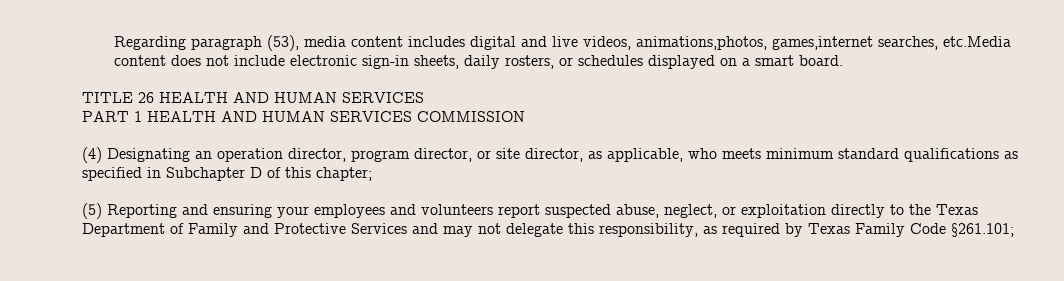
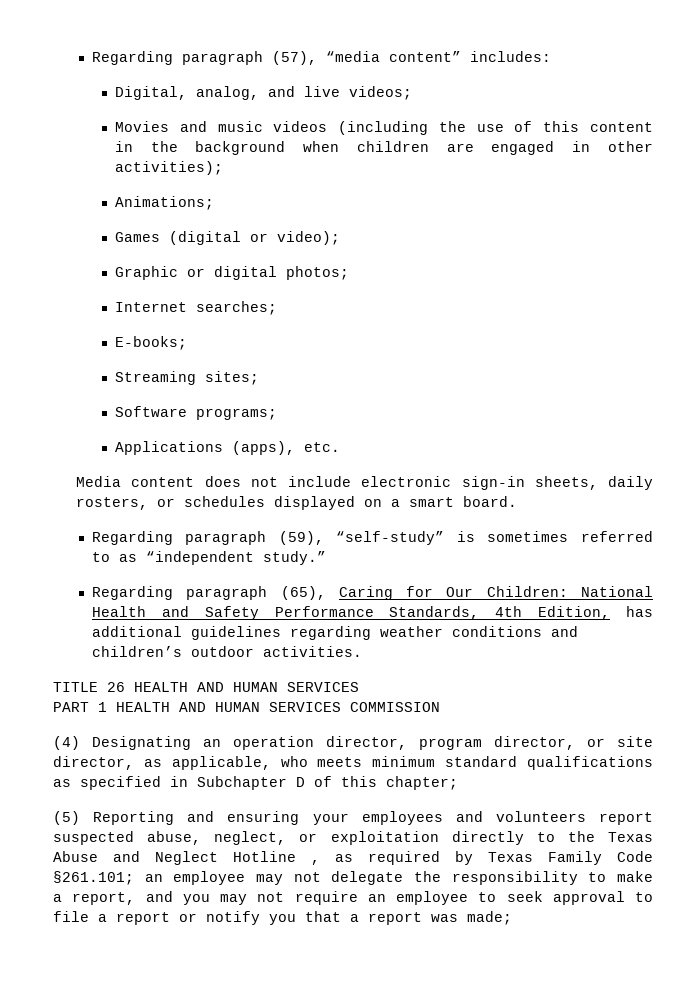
[113,35,1011,51] Regarding paragraph (53), media content includes digital and live videos, animations,photos, games,internet searches, etc.Media -> [91,51,551,65] [114,86,412,100] [114,121,653,135] [114,141,653,155] [114,161,223,175] [114,196,214,210] [114,231,340,245] [114,266,349,280] [114,301,277,315] [114,336,187,350] [114,371,259,385] [114,406,277,420] [114,441,340,455] [75,476,121,487] Regarding paragraph (57), “media content” includes: // Digital, analog, and live videos; // Movies and music videos (including the use of this content in the background when children are engaged in other activities); // Animations; // Games (digital or video); // Graphic or digital photos; // Internet searches; // E-books; // Streaming sites; // Software programs; // Applications (apps), etc. // Media
(843, 60) none -> [91,531,653,545] [91,551,326,565] [91,586,654,600] [91,606,653,620] [91,626,578,640] [91,646,362,657] // Regarding paragraph (59), “self-study” is sometimes referred to as “independent study.” // Regarding paragraph (65), Caring for Our Children: National Health and Safety Performance Standards, 4th Edition, has additional guidelines regarding weather conditions and children’s outdoor activities.
[82,223,698,237] Department of Family and Protective Services and may not delegate this responsibility, -> [53,851,320,865] Abuse and Neglect Hotline ,
(1014, 230) none -> [144,871,653,885] [53,891,653,905] [53,911,512,925] an employee may not delegate the responsibility to make a report, and you may not require an employee to seek approval to file a report or notify you that a report was made;

